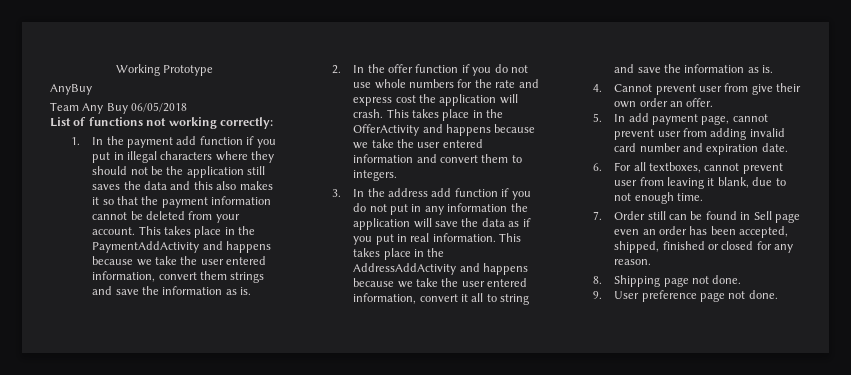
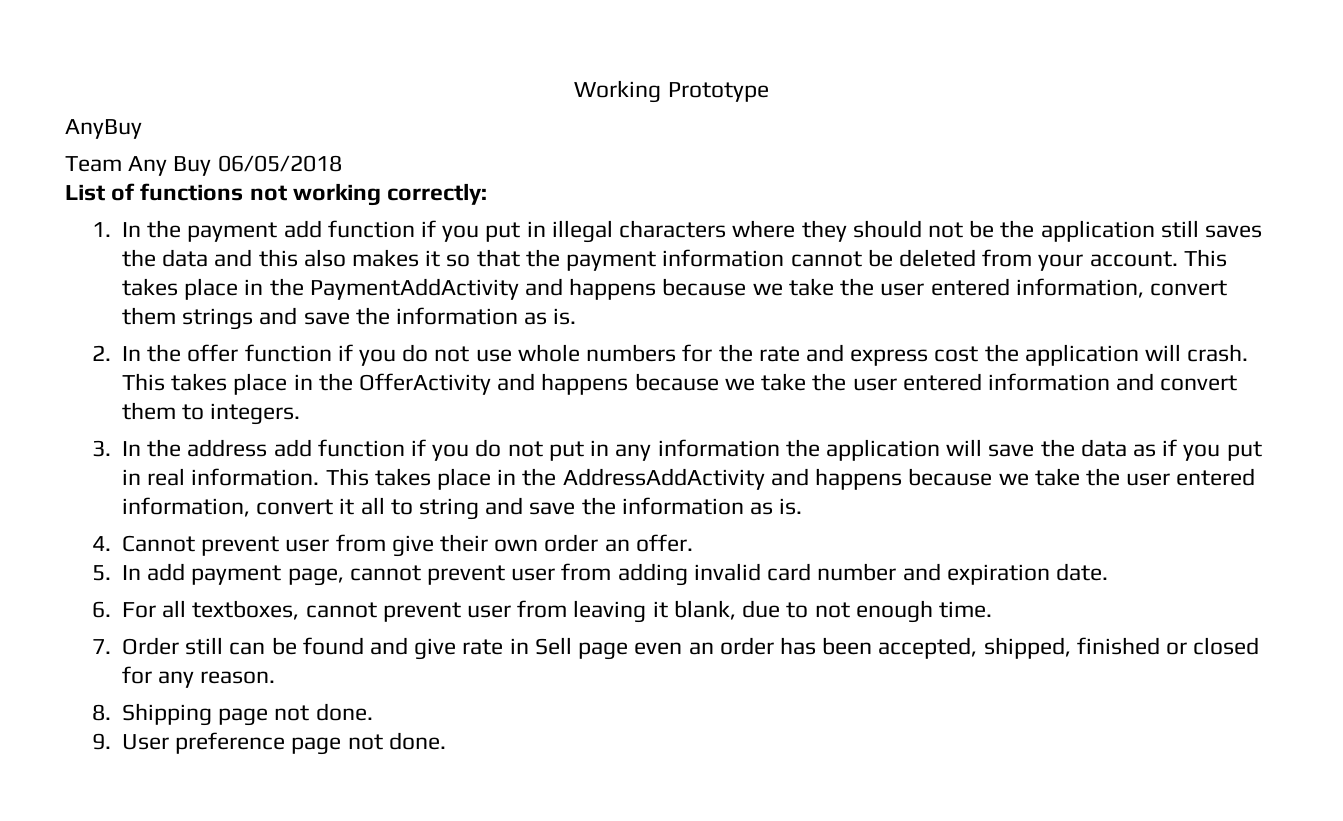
(737, 215) none -> [370,637,504,660] and give rate

